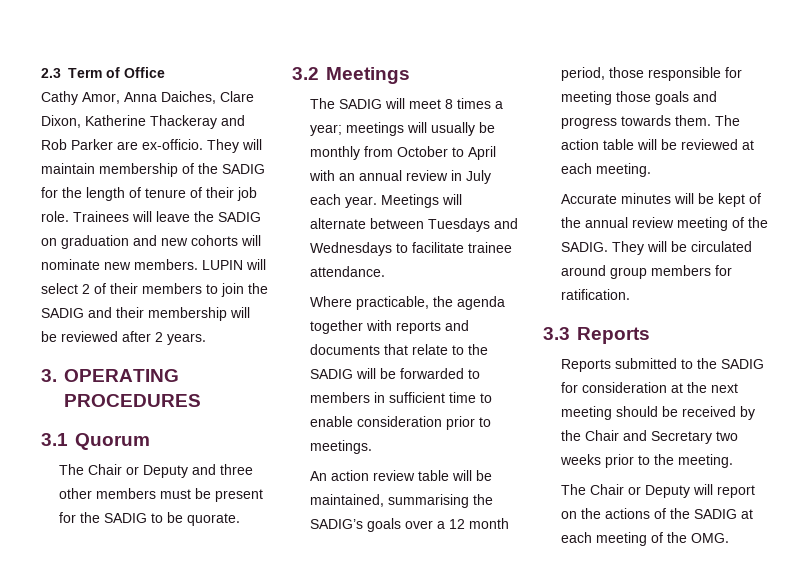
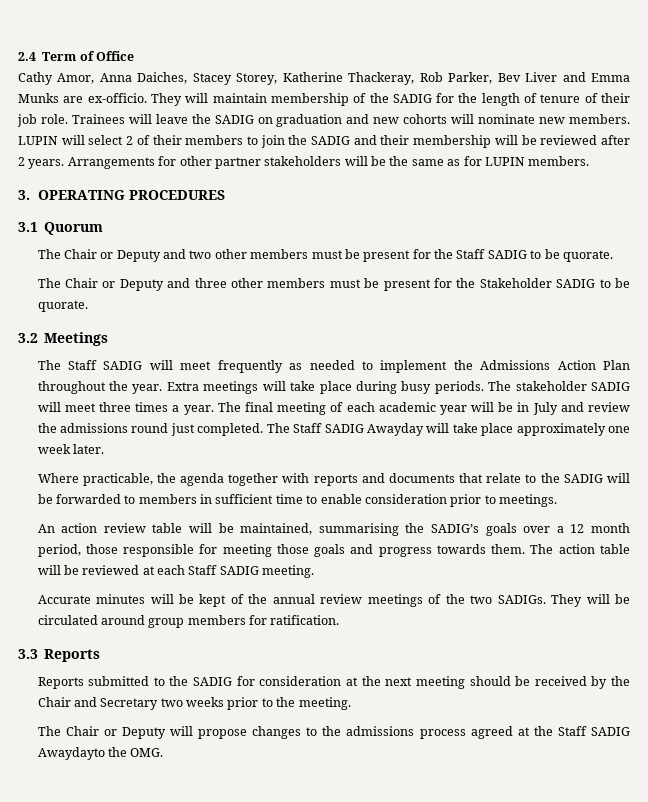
[41,68,61,78] 2.3 -> [18,52,36,61] 2.4
[220,91,254,102] [41,115,245,129] [41,139,113,150] Clare Dixon, Katherine Thackeray and Rob Parker -> [192,72,630,85] [18,93,59,103] Stacey Storey, Katherine Thackeray, Rob Parker, Bev Liver and Emma Munks
(206, 339) none -> [67,156,590,169] Arrangements for other partner stakeholders will be the same as for LUPIN members.
(150, 441) none -> [37,249,613,262] // The Chair or Deputy and two other members must be present for the Staff SADIG to be quorate.
(101, 517) none -> [479,278,552,288] Stakeholder
[339,98,504,109] [310,122,496,136] [310,146,497,160] [309,170,492,184] [310,194,463,208] [310,218,519,232] [310,242,513,256] [310,266,386,277] SADIG will meet 8 times a year; meetings will usually be monthly from October to April with an annual review in July each year. Meetings will alternate between Tuesdays and Wednesdays to facilitate trainee attendance. -> [68,360,630,373] [37,381,630,394] [37,402,631,415] [37,423,630,436] [37,444,104,454] Staff SADIG will meet frequently as needed to implement the Admissions Action Plan throughout the year. Extra meetings will take place during busy periods. The stakeholder SADIG will meet three times a year. The final meeting of each academic year will be in July and review the admissions round just completed. The Staff SADIG Awayday will take place approximately one week later.
(593, 168) none -> [188,565,259,575] Staff SADIG
[677,217,769,231] [561,242,609,252] meeting of the SADIG. -> [367,594,546,607] meetings of the two SADIGs.
[717,485,756,498] [561,508,754,519] [561,532,664,546] report on the actions of the SADIG at each meeting of -> [198,726,631,739] [37,747,105,760] propose changes to the admissions process agreed at the Staff SADIG Awaydayto

